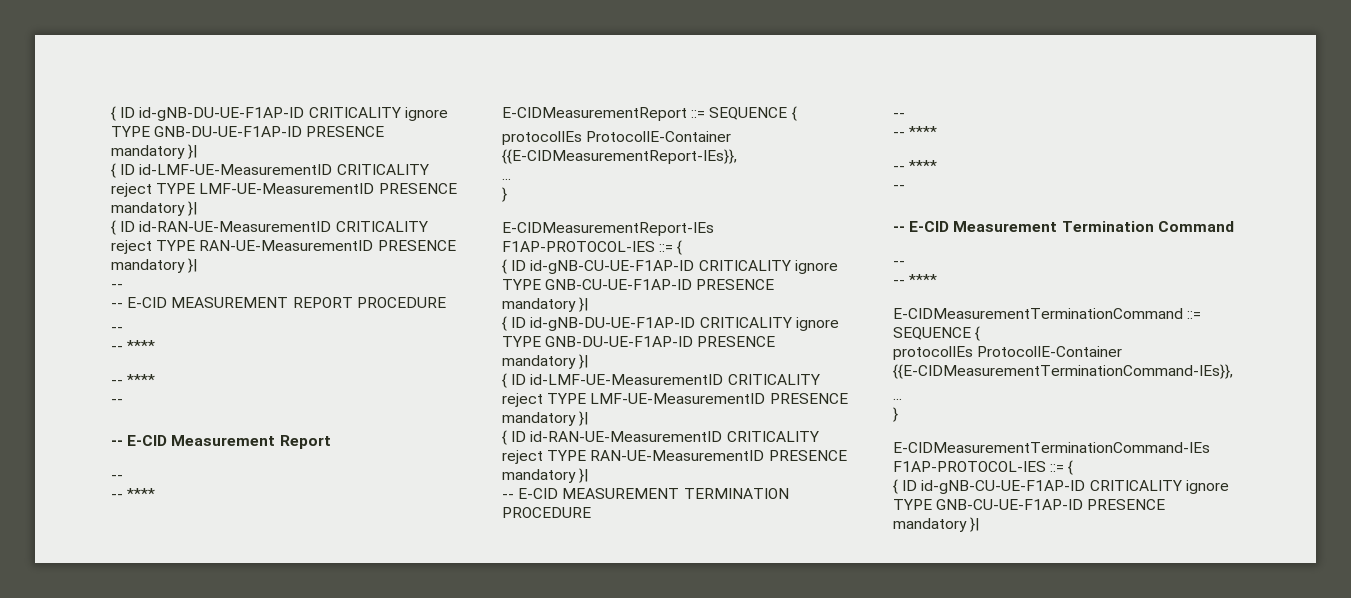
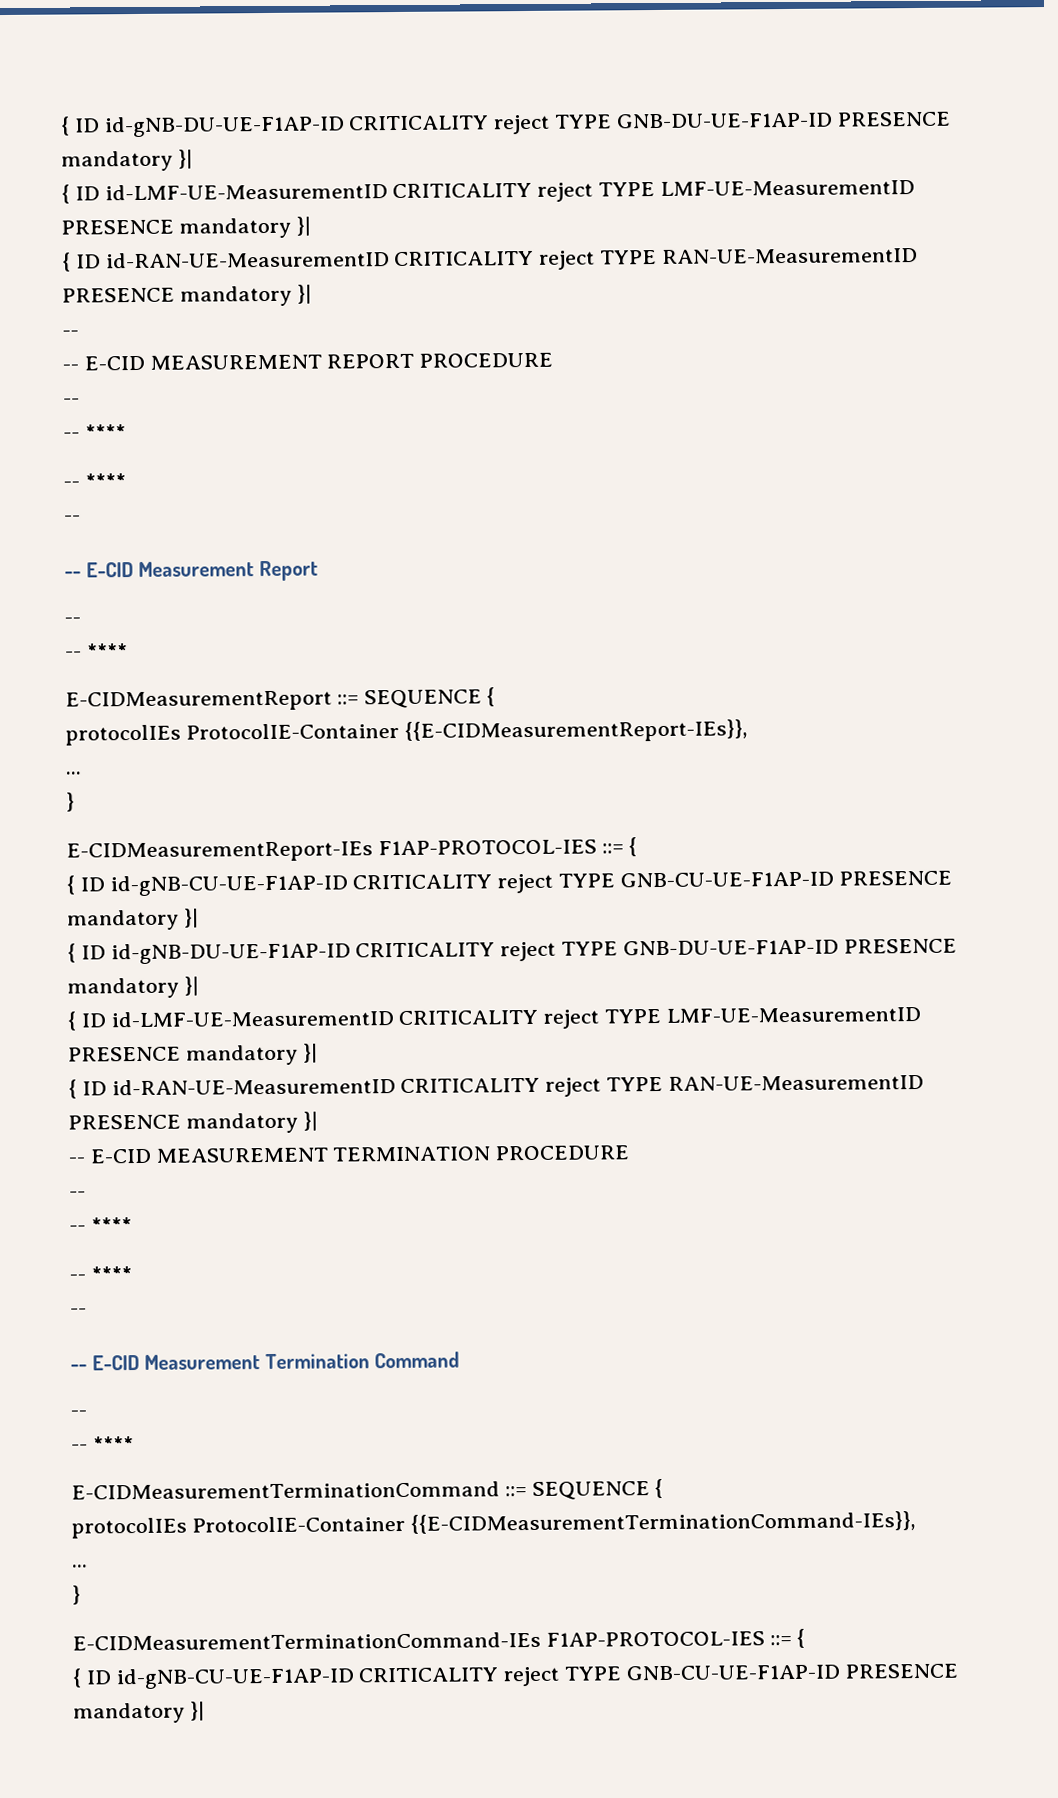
[111,106,448,121] { ID id-gNB-DU-UE-F1AP-ID CRITICALITY ignore -> [60,114,551,138] { ID id-gNB-DU-UE-F1AP-ID CRITICALITY reject
[794,260,838,274] ignore -> [497,873,554,894] reject
[795,317,839,331] ignore -> [500,941,557,962] reject
[1185,480,1229,494] ignore -> [503,1666,561,1687] reject

